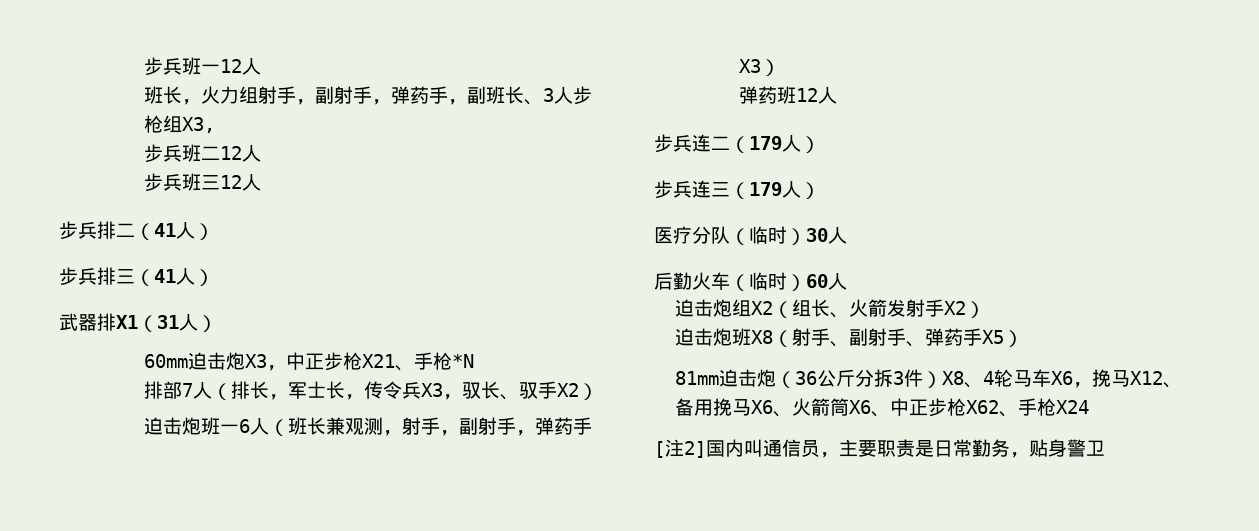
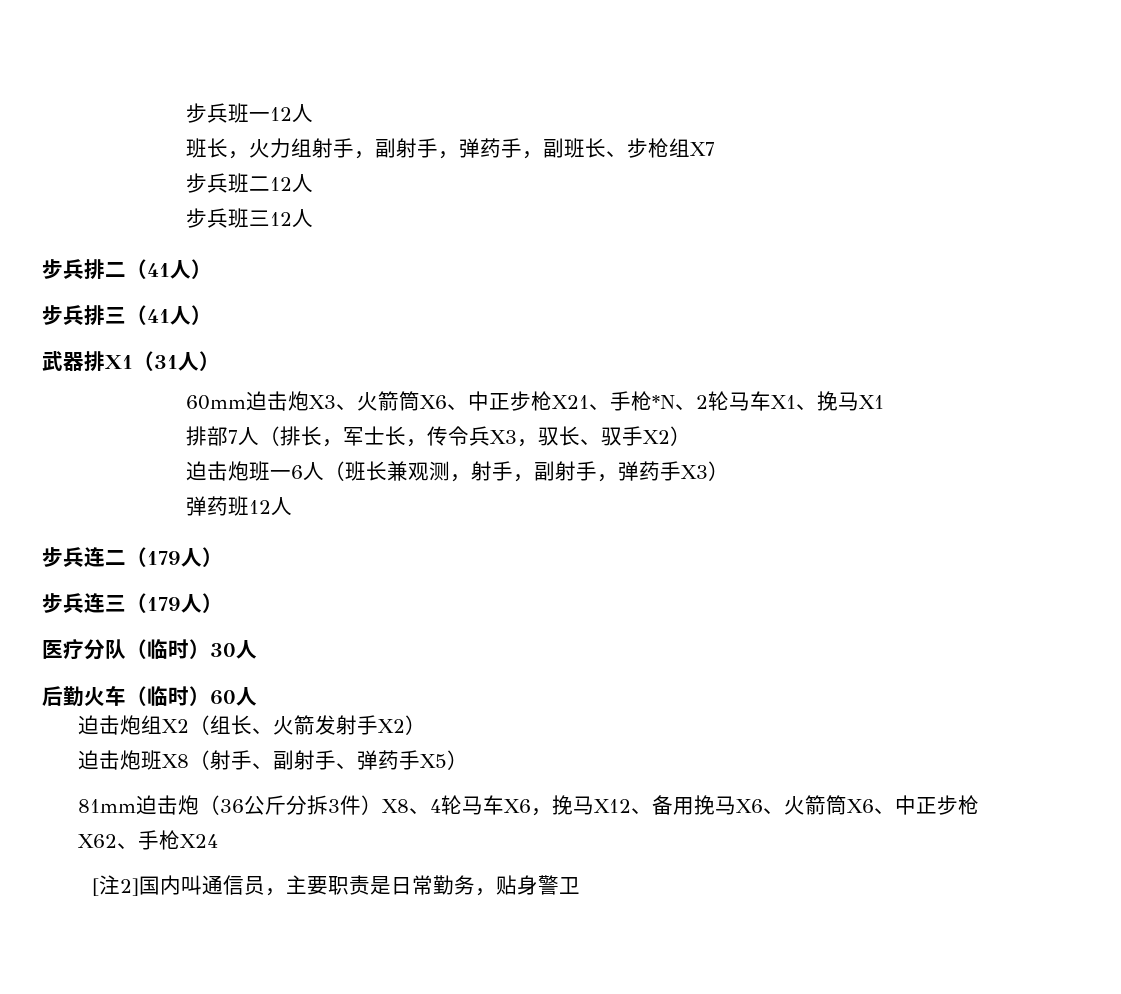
[542,86,592,105] [143,115,215,133] 3人步枪组X3, -> [627,138,716,158] 步枪组X7
[266,365,286,371] ， -> [336,391,469,411] 、火箭筒X6、
(474, 361) none -> [675,391,885,411] 、2轮马车X1、挽马X1

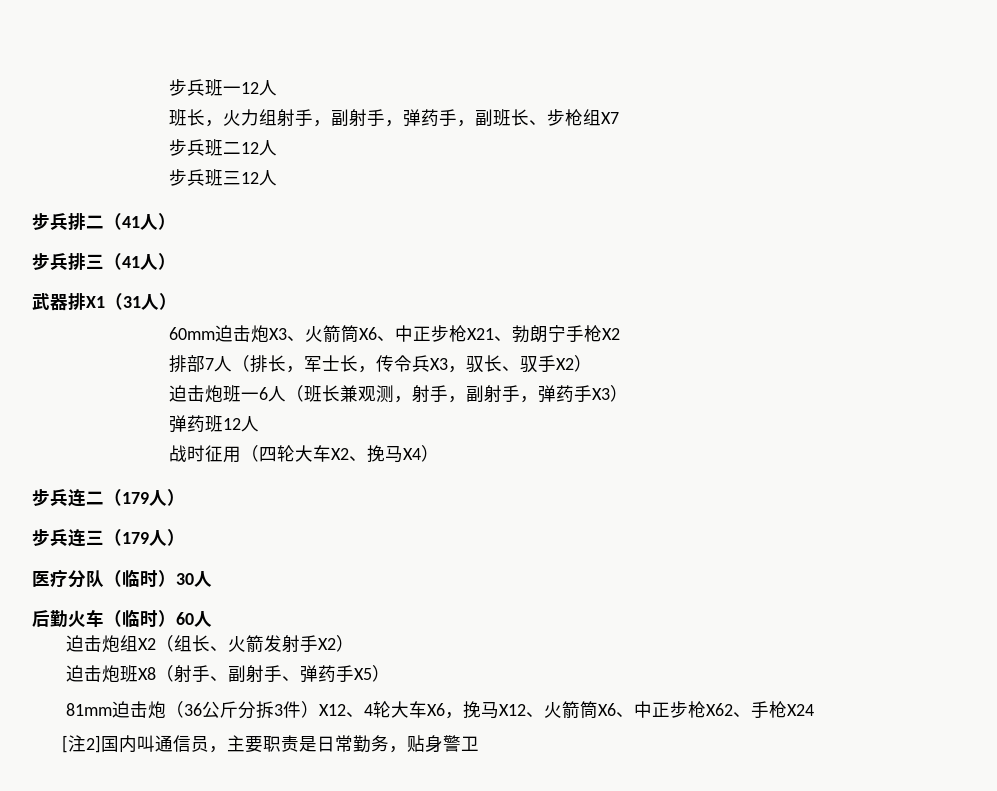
[610,391,885,411] 手枪*N、2轮马车X1、挽马X1 -> [512,325,621,343] 勃朗宁手枪X2
(293, 506) none -> [169,445,440,463] // 战时征用（四轮大车X2、挽马X4）
[382,799,410,813] X8 -> [319,704,347,716] X12
[462,796,484,815] 马 -> [391,701,410,718] 大
[652,795,785,815] 备用挽马X6、 -> (545, 714) none

